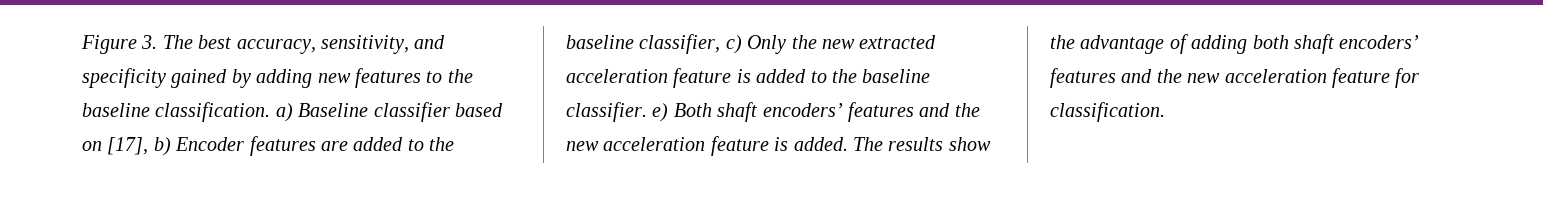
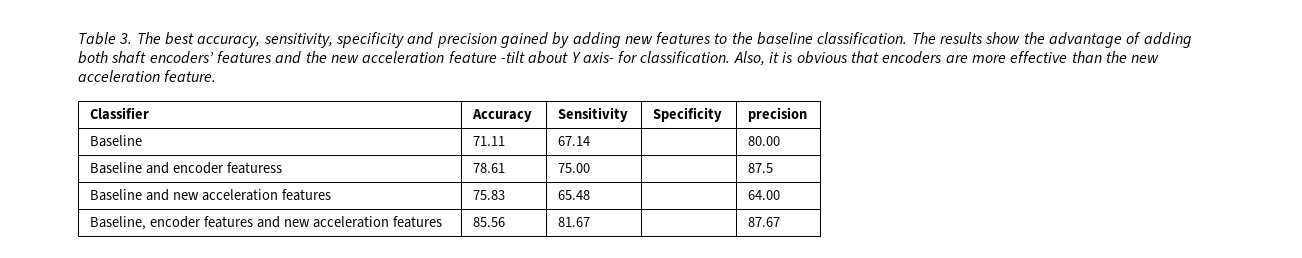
[81,35,137,54] Figure -> [78,32,116,45] Table
[414,35,446,49] [82,68,166,88] and specificity -> [335,32,497,48] specificity and precision
[275,102,503,122] [82,136,455,156] [566,34,937,54] [566,68,931,88] [566,102,980,122] [566,136,848,156] a) Baseline classifier based on [17], b) Encoder features are added to the baseline classifier, c) Only the new extracted acceleration feature is added to the baseline classifier. e) Both shaft encoders’ features and the new acceleration feature is added. -> (908, 38) none
[1395,68,1420,88] [1050,102,1165,122] for classification. -> [500,51,1160,66] [78,70,217,82] [90,107,150,120] [472,109,533,122] [558,107,629,122] [653,107,723,122] [748,107,808,122] [90,135,143,147] [473,136,506,146] [558,136,591,146] [748,136,781,146] [90,162,282,174] [473,163,506,173] [558,163,591,173] [748,163,774,173] [90,189,331,201] [473,190,506,200] [558,190,591,200] [748,190,781,200] [90,216,442,230] [473,217,506,227] [558,217,591,227] [748,217,781,227] -tilt about Y axis- for classification. Also, it is obvious that encoders are more effective than the new acceleration feature. // Classifier | Accuracy | Sensitivity | Specificity | precision // Baseline | 71.11 | 67.14 | | 80.00 // Baseline and encoder featuress | 78.61 | 75.00 | | 87.5 // Baseline and new acceleration features | 75.83 | 65.48 | | 64.00 // Baseline, encoder features and new acceleration features | 85.56 | 81.67 | | 87.67

